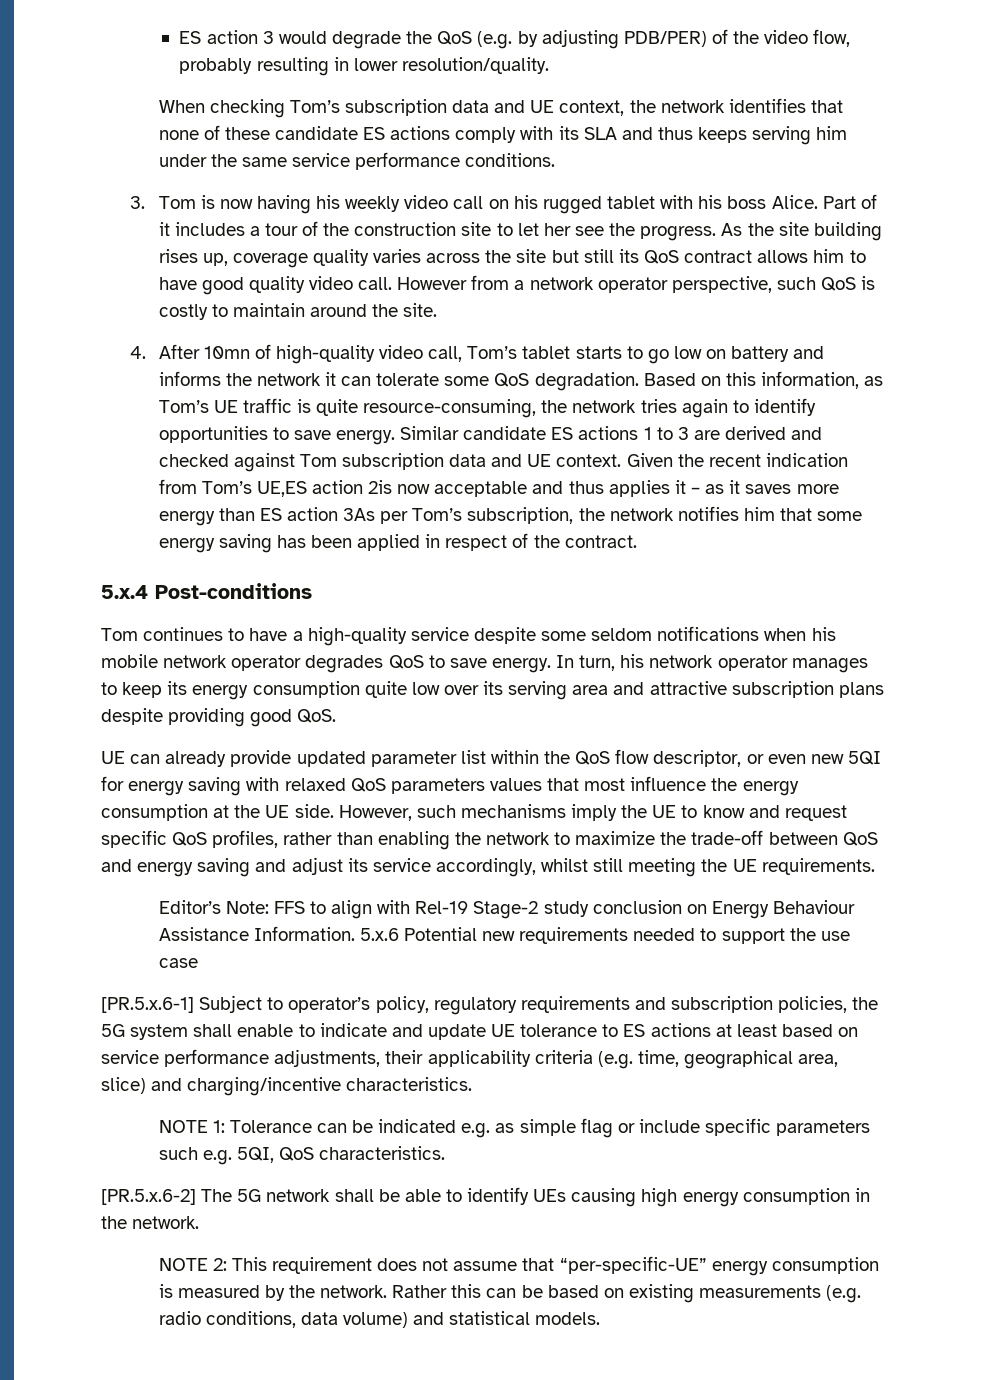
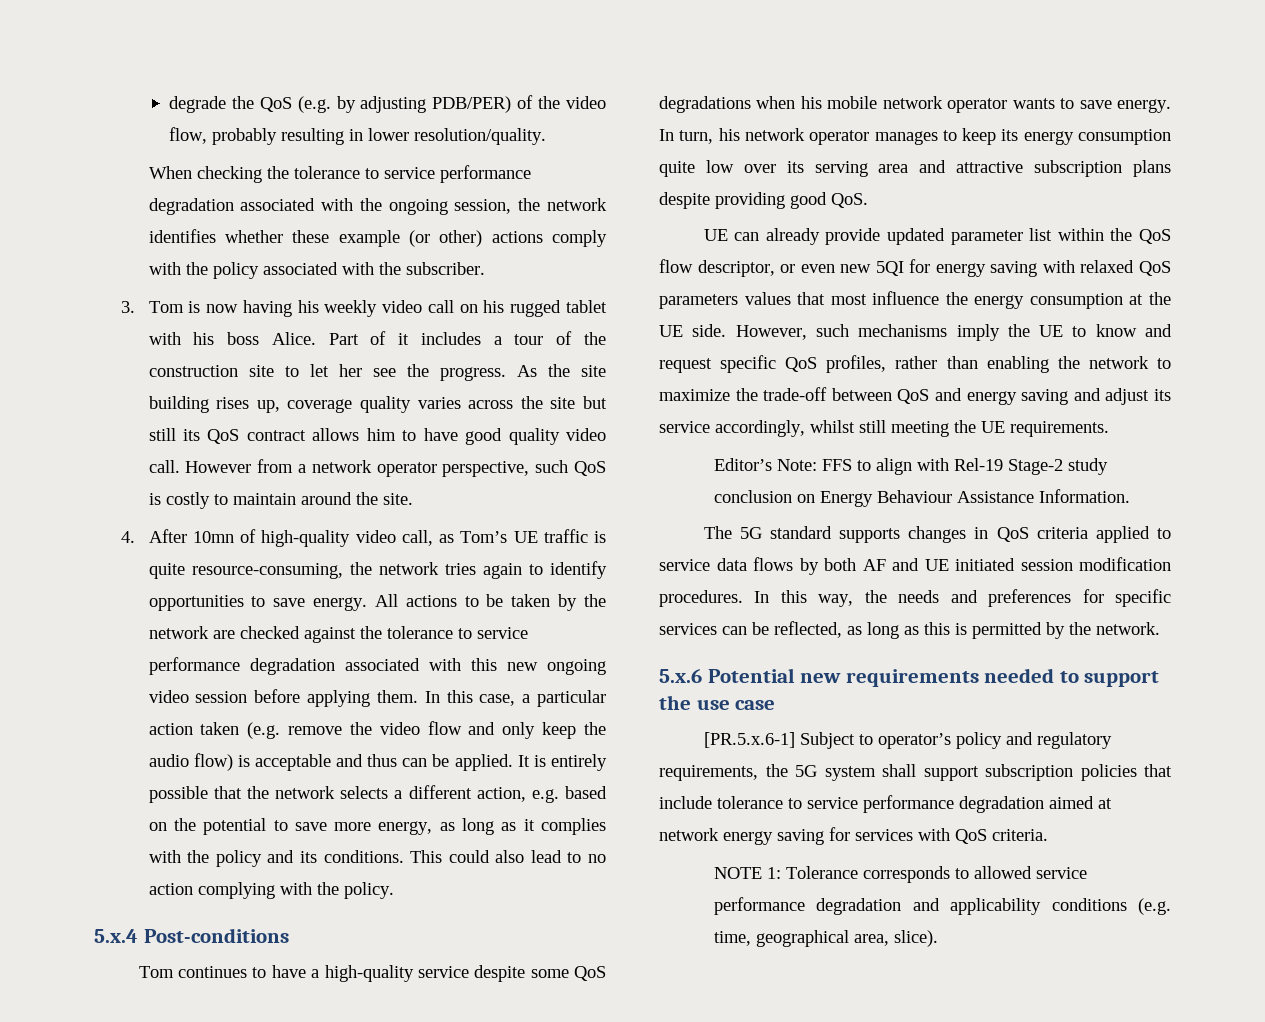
[179,30,327,44] ES action 3 would -> (168, 104) none
[289,98,844,116] [158,125,848,145] [158,152,556,170] Tom’s subscription data and UE context, the network identifies that none of these candidate ES actions comply with its SLA and thus keeps serving him under the same service performance conditions. -> [266,165,531,183] [148,198,607,215] [148,229,607,247] [148,262,485,279] the tolerance to service performance degradation associated with the ongoing session, the network identifies whether these example (or other) actions comply with the policy associated with the subscriber.
[467,346,825,364] [158,371,860,391] Tom’s tablet starts to go low on battery and informs the network it can tolerate some QoS degradation. Based on this information, -> (433, 538) none
[400,426,823,440] [158,453,849,472] [158,479,839,497] [158,506,863,526] [158,533,637,553] Similar candidate ES actions 1 to 3 are derived and checked against Tom subscription data and UE context. Given the recent indication from Tom’s UE,ES action 2is now acceptable and thus applies it – as it saves more energy than ES action 3As per Tom’s subscription, the network notifies him that some energy saving has been applied in respect of the contract. -> [374,594,606,611] [148,626,528,643] [148,657,606,675] [148,689,607,707] [148,721,606,739] [148,753,607,771] [148,785,607,803] [148,818,606,835] [148,850,607,867] [148,882,394,899] All actions to be taken by the network are checked against the tolerance to service performance degradation associated with this new ongoing video session before applying them. In this case, a particular action taken (e.g. remove the video flow and only keep the audio flow) is acceptable and thus can be applied. It is entirely possible that the network selects a different action, e.g. based on the potential to save more energy, as long as it complies with the policy and its conditions. This could also lead to no action complying with the policy.
[591,626,760,641] seldom notifications -> [574,966,606,981] [659,96,751,113] QoS degradations
[305,655,424,673] degrades QoS -> [1012,98,1055,109] wants
(355, 933) none -> [703,526,1171,543] [659,557,1171,575] [659,589,1171,607] [659,621,1160,639] // The 5G standard supports changes in QoS criteria applied to service data flows by both AF and UE initiated session modification procedures. In this way, the needs and preferences for specific services can be reflected, as long as this is permitted by the network. //
[375,996,879,1015] [101,1023,859,1040] [101,1049,839,1069] [101,1077,473,1096] [158,1118,871,1138] [158,1146,446,1165] [101,1187,870,1207] [101,1216,200,1229] [158,1256,879,1276] [158,1284,862,1303] [158,1311,601,1328] policy, regulatory requirements and subscription policies, the 5G system shall enable to indicate and update UE tolerance to ES actions at least based on service performance adjustments, their applicability criteria (e.g. time, geographical area, slice) and charging/incentive characteristics. // NOTE 1: Tolerance can be indicated e.g. as simple flag or include specific parameters such e.g. 5QI, QoS characteristics. // [PR.5.x.6-2] The 5G network shall be able to identify UEs causing high energy consumption in the network. // NOTE 2: This requirement does not assume that “per-specific-UE” energy consumption is measured by the network. Rather this can be based on existing measurements (e.g. radio conditions, data volume) and statistical models. -> [955,732,1112,749] [659,764,1172,781] [659,795,1112,813] [659,827,1048,845] [713,866,1087,883] [713,897,1171,915] [713,930,938,947] policy and regulatory requirements, the 5G system shall support subscription policies that include tolerance to service performance degradation aimed at network energy saving for services with QoS criteria. // NOTE 1: Tolerance corresponds to allowed service performance degradation and applicability conditions (e.g. time, geographical area, slice).

